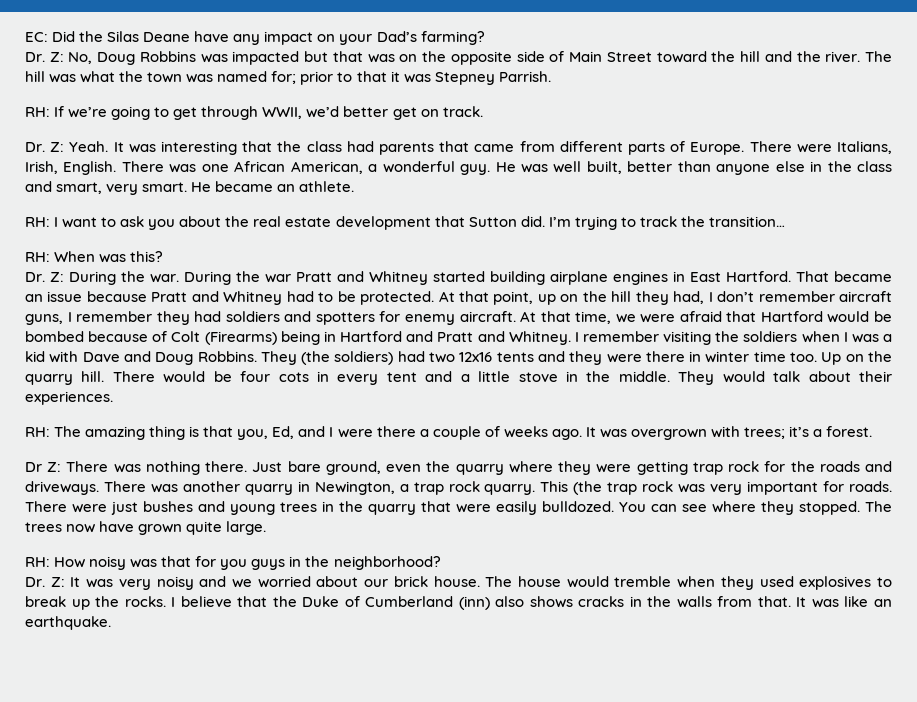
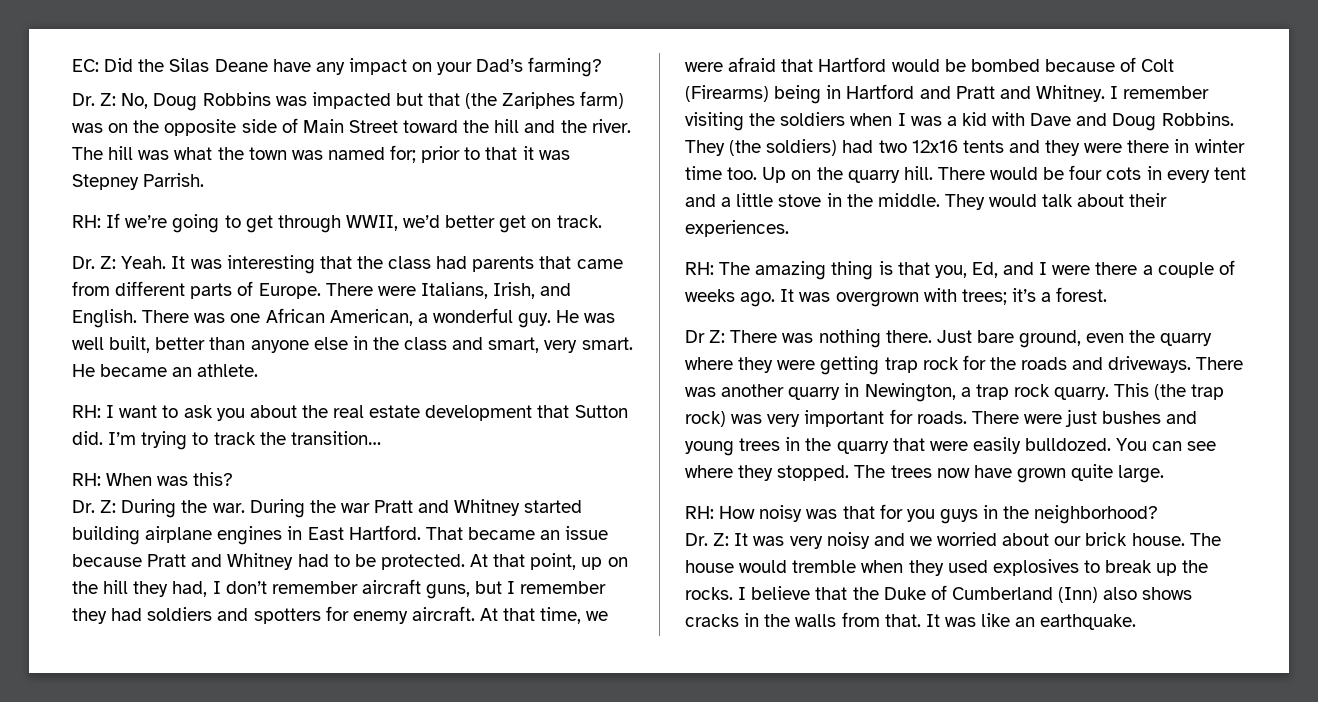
(363, 56) none -> [465,91,625,109] (the Zariphes farm)
(58, 167) none -> [540,283,572,296] and
(63, 319) none -> [475,581,503,594] but
[642,481,674,492] rock -> [685,411,726,427] rock)
[458,596,490,610] (inn) -> [1058,587,1099,603] (Inn)

